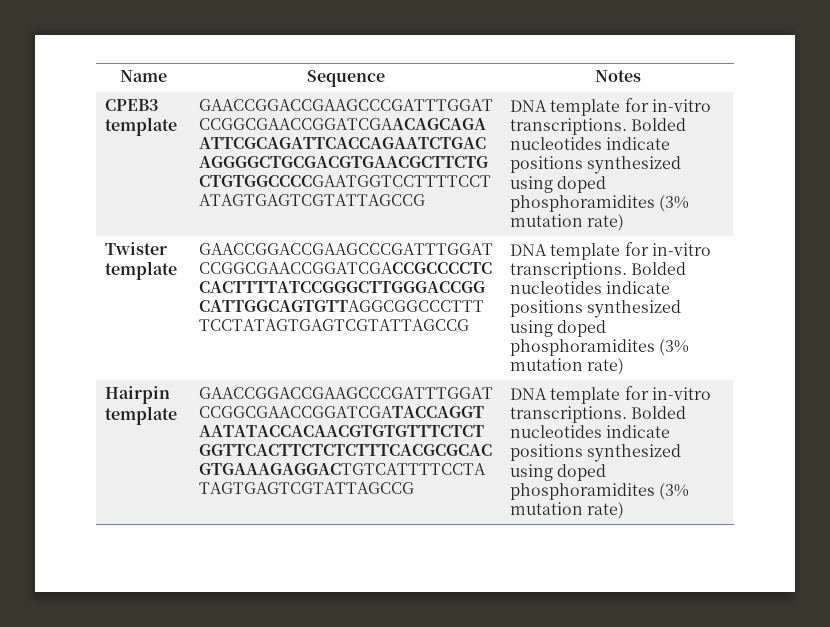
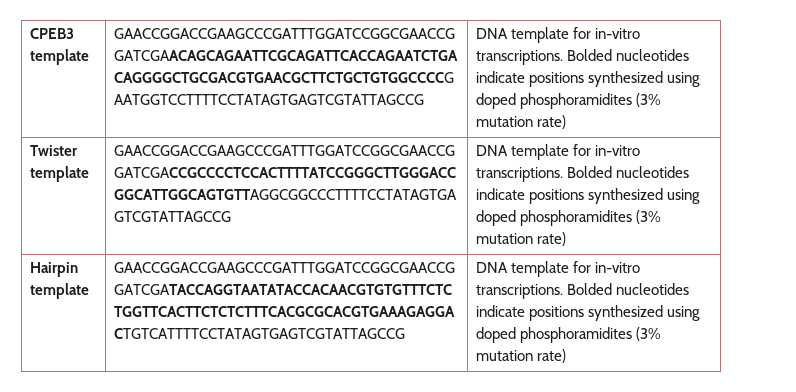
[120,70,167,82] [307,70,385,87] [594,70,641,82] Name | Sequence | Notes // -> (30, 33) none

